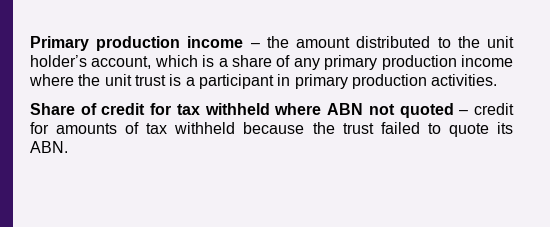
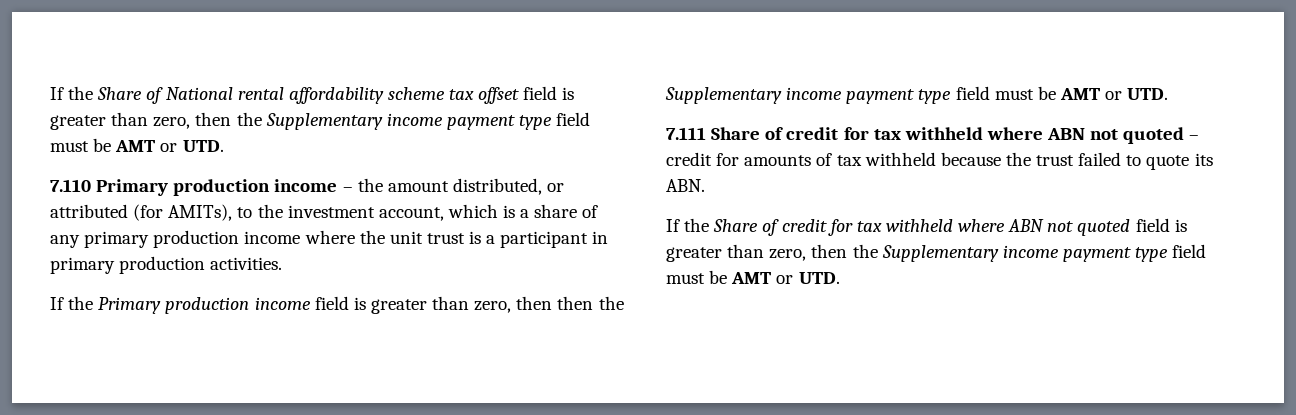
(30, 43) none -> [50,86,575,104] [50,112,591,130] [50,138,224,152] [50,179,91,192] If the Share of National rental affordability scheme tax offset field is greater than zero, then the Supplementary income payment type field must be AMT or UTD. // 7.110
[356,36,514,48] [30,55,87,67] distributed to the unit holder’s -> [452,178,565,195] [50,204,375,221] distributed, or attributed (for AMITs), to the investment
(498, 80) none -> [50,296,624,314] [665,86,1169,104] [666,127,706,140] If the Primary production income field is greater than zero, then then the Supplementary income payment type field must be AMT or UTD. // 7.111
(68, 147) none -> [666,218,1187,236] [666,244,1207,262] [666,270,840,284] // If the Share of credit for tax withheld where ABN not quoted field is greater than zero, then the Supplementary income payment type field must be AMT or UTD.

